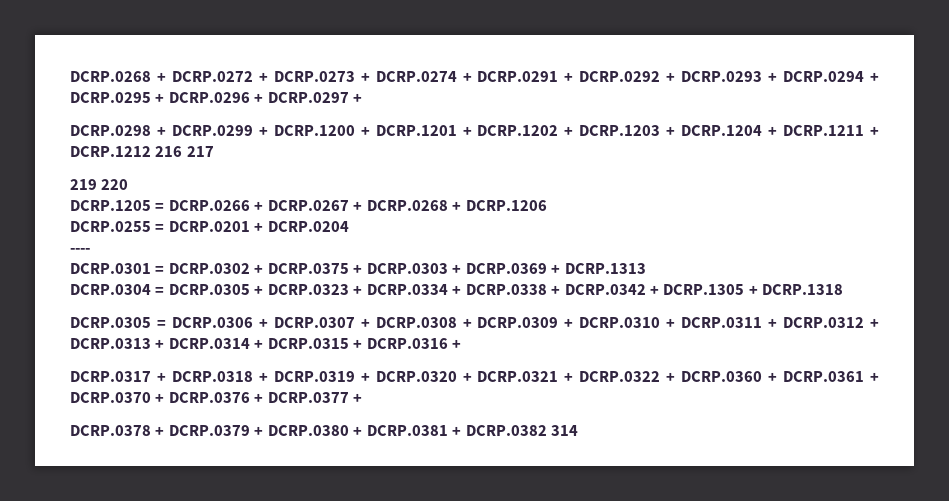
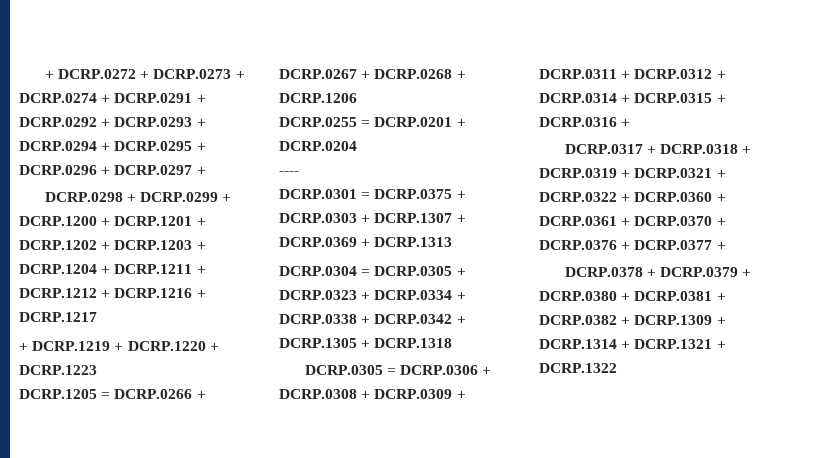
[70,71,151,82] DCRP.0268 -> (44, 75) none
[155,146,214,157] [70,179,129,190] 216 217 // 219 220 -> [101,288,206,298] [19,312,97,322] [19,341,219,351] [19,365,97,375] + DCRP.1216 + DCRP.1217 // + DCRP.1219 + DCRP.1220 + DCRP.1223
[168,263,264,274] DCRP.0302 + -> (371, 195) none
(462, 269) none -> [374,213,466,223] DCRP.1307 +
[273,317,370,328] DCRP.0307 + -> (492, 371) none
[579,317,676,328] DCRP.0310 + -> (466, 395) none
[70,338,165,349] DCRP.0313 + -> (726, 75) none
[375,371,472,382] DCRP.0320 + -> (631, 174) none
[551,425,579,436] 314 -> [621,315,726,325] [539,339,726,349] [539,363,617,373] + DCRP.1309 + DCRP.1314 + DCRP.1321 + DCRP.1322

